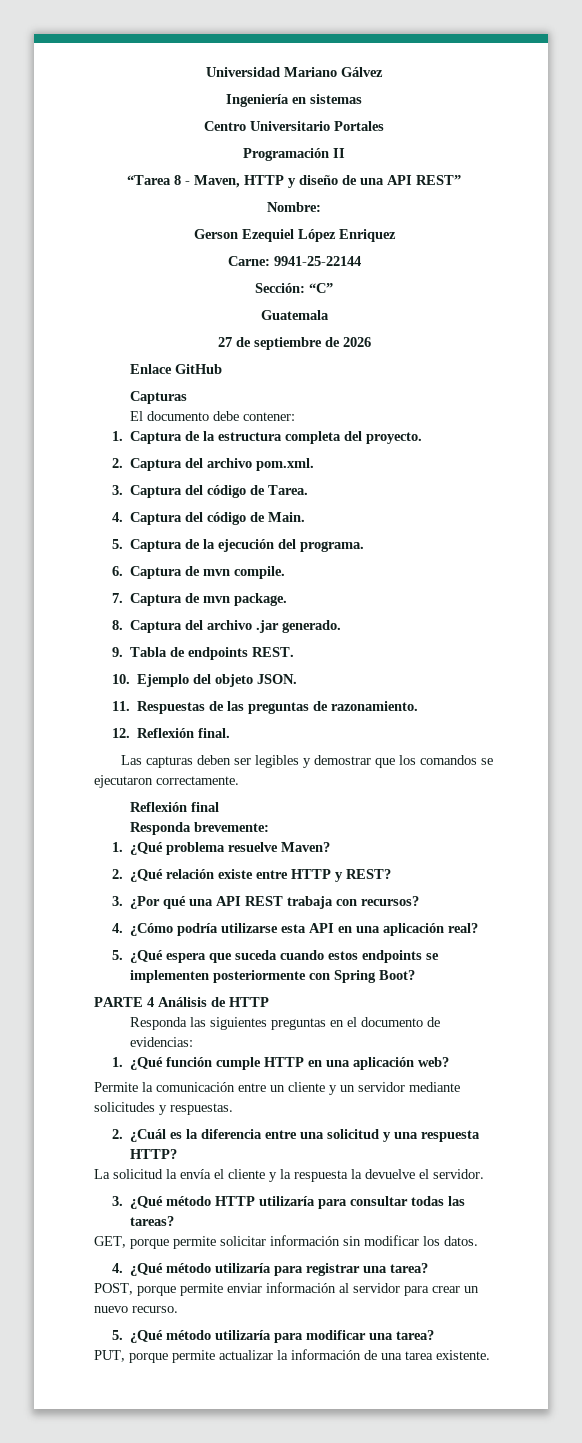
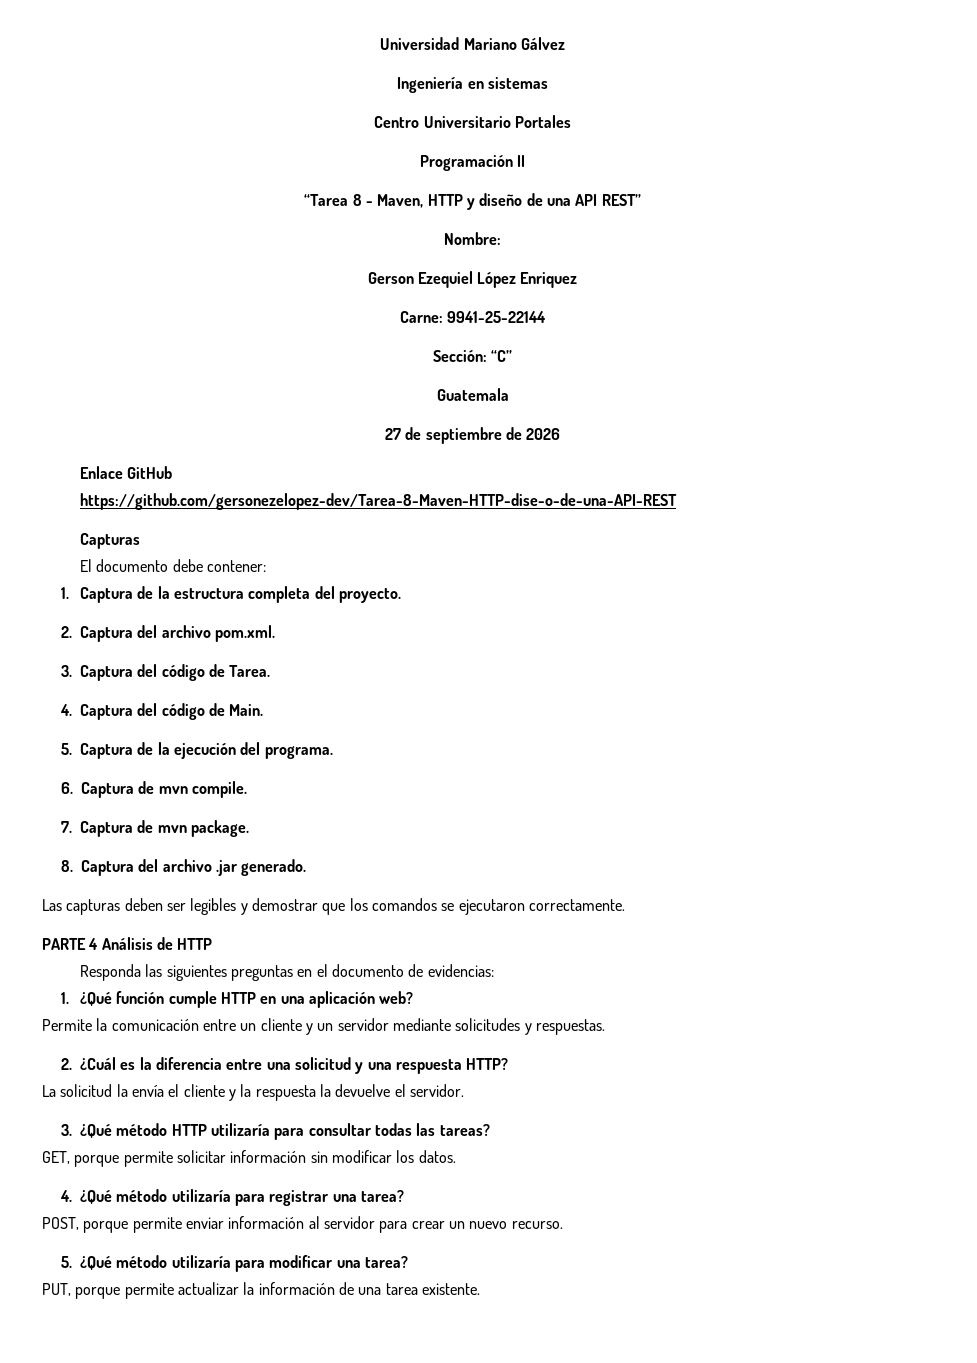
(223, 369) none -> [79,493,677,510] // https://github.com/gersonezelopez-dev/Tarea-8-Maven-HTTP-dise-o-de-una-API-REST
[112,647,295,660] [112,674,298,687] [112,701,419,714] [112,728,231,738] // 9. Tabla de endpoints REST. // 10. Ejemplo del objeto JSON. // 11. Respuestas de las preguntas de razonamiento. // 12. Reflexión final. -> (307, 867) none
[130,802,220,812] [130,822,270,835] [112,842,331,855] [112,869,392,882] [112,896,420,909] [112,923,479,936] [112,950,440,963] [130,970,416,983] // Reflexión final // Responda brevemente: // 1. ¿Qué problema resuelve Maven? // 2. ¿Qué relación existe entre HTTP y REST? // 3. ¿Por qué una API REST trabaja con recursos? // 4. ¿Cómo podría utilizarse esta API en una aplicación real? // 5. ¿Qué espera que suceda cuando estos endpoints se implementen posteriormente con Spring Boot? -> (625, 905) none

